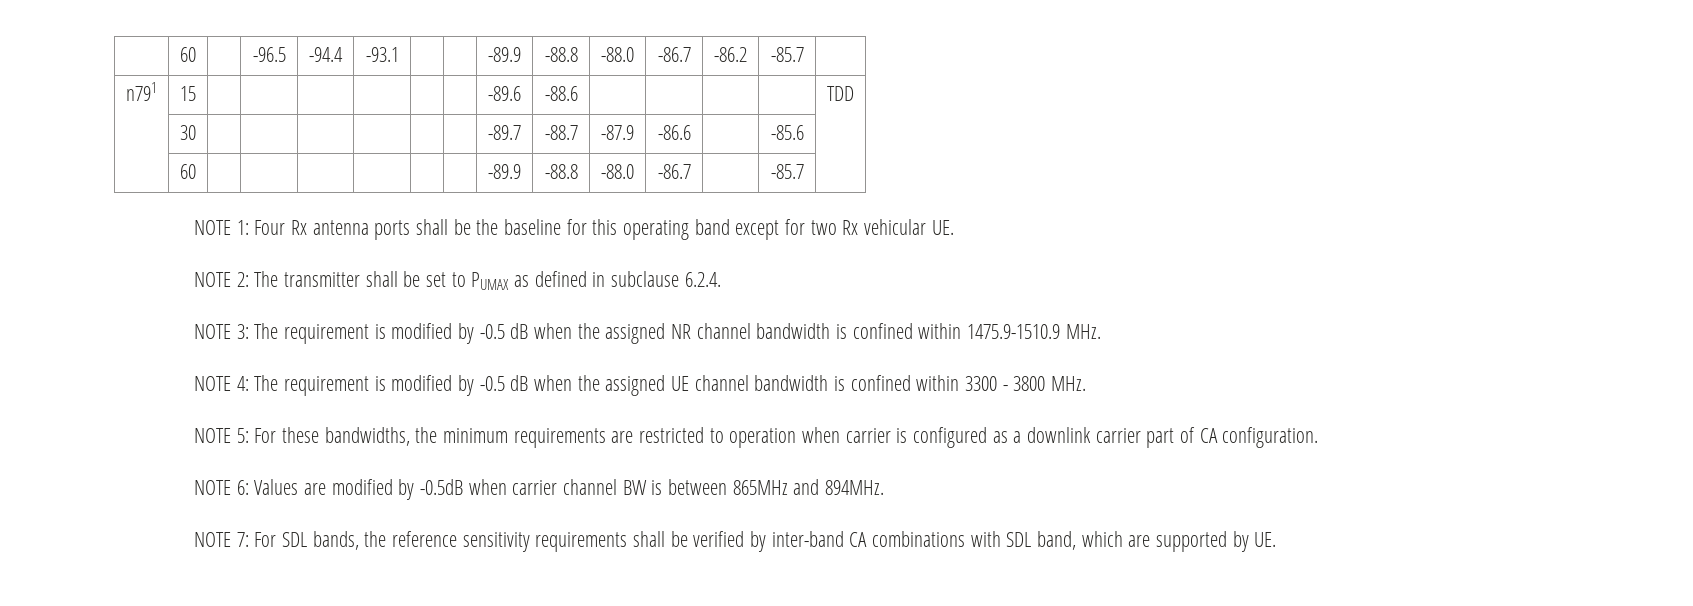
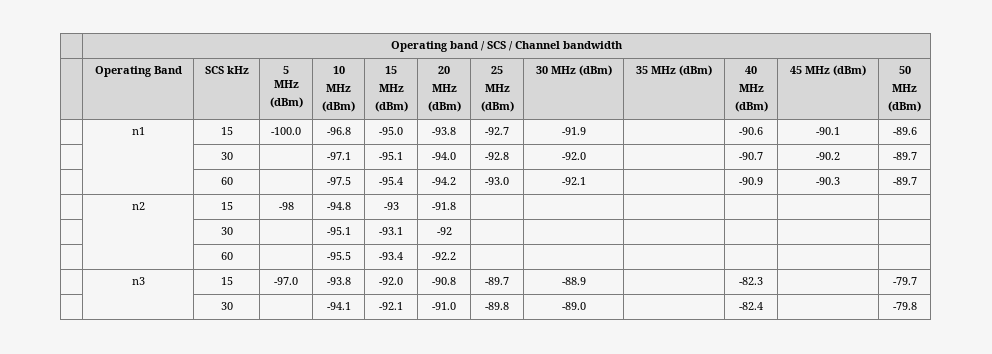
[180,47,196,62] [252,47,286,62] [309,47,343,62] [365,47,399,62] [488,47,521,62] [544,47,578,62] [601,47,634,62] [657,47,691,62] [714,47,747,62] [770,47,804,62] [126,82,157,101] [180,86,196,101] [488,86,521,101] [544,86,578,101] [827,86,854,101] [180,125,196,140] [488,125,521,140] [544,125,578,140] [601,125,634,140] [657,125,691,140] [770,125,804,140] [180,164,196,179] [488,164,521,179] [544,164,578,179] [601,164,634,179] [657,164,691,179] [770,164,804,179] [193,219,954,240] [193,271,721,290] [193,323,1101,344] [193,375,1087,396] [193,427,1319,448] [193,479,884,500] [193,531,1277,552] | 60 | | -96.5 | -94.4 | -93.1 | | | -89.9 | -88.8 | -88.0 | -86.7 | -86.2 | -85.7 | // n791 | 15 | | | | | | | -89.6 | -88.6 | | | | | TDD // | 30 | | | | | | | -89.7 | -88.7 | -87.9 | -86.6 | | -85.6 | // | 60 | | | | | | | -89.9 | -88.8 | -88.0 | -86.7 | | -85.7 | // NOTE 1: Four Rx antenna ports shall be the baseline for this operating band except for two Rx vehicular UE. // NOTE 2: The transmitter shall be set to PUMAX as defined in subclause 6.2.4. // NOTE 3: The requirement is modified by -0.5 dB when the assigned NR channel bandwidth is confined within 1475.9-1510.9 MHz. // NOTE 4: The requirement is modified by -0.5 dB when the assigned UE channel bandwidth is confined within 3300 - 3800 MHz. // NOTE 5: For these bandwidths, the minimum requirements are restricted to operation when carrier is configured as a downlink carrier part of CA configuration. // NOTE 6: Values are modified by -0.5dB when carrier channel BW is between 865MHz and 894MHz. // NOTE 7: For SDL bands, the reference sensitivity requirements shall be verified by inter-band CA combinations with SDL band, which are supported by UE. -> [391,41,623,52] [94,66,182,77] [204,66,249,74] [283,66,289,74] [273,80,299,88] [269,97,303,108] [332,66,345,74] [326,84,351,92] [322,101,355,112] [385,66,397,74] [378,84,404,92] [374,101,408,112] [438,66,450,74] [431,84,457,92] [427,101,461,112] [491,66,503,74] [484,84,510,92] [480,101,514,112] [535,65,612,76] [636,65,712,76] [745,66,757,74] [738,84,764,92] [734,101,768,112] [790,65,866,76] [898,66,911,74] [892,84,917,92] [888,101,921,112] [131,127,145,135] [220,127,233,135] [271,127,301,135] [326,127,351,135] [379,127,403,135] [432,127,456,135] [485,127,509,135] [561,127,586,135] [739,127,763,135] [816,127,840,135] [892,127,917,135] [220,152,233,160] [326,152,351,160] [379,152,403,160] [432,152,456,160] [485,152,509,160] [561,152,586,160] [739,152,763,160] [816,152,840,160] [892,152,917,160] [220,177,233,185] [326,177,351,185] [379,177,403,185] [432,177,456,185] [485,177,509,185] [561,177,586,185] [739,177,763,185] [816,177,840,185] [892,177,917,185] [131,202,145,210] [220,202,233,210] [278,202,294,210] [326,202,351,210] [383,202,399,210] [432,202,456,210] [220,227,233,235] [326,227,351,235] [379,227,403,235] [436,227,452,235] [220,252,233,260] [326,252,351,260] [379,252,403,260] [432,252,456,260] [131,277,145,285] [220,277,233,285] [274,277,298,285] [326,277,351,285] [379,277,403,285] [432,277,456,285] [485,277,509,285] [561,277,586,285] [739,277,763,285] [892,277,917,285] [220,302,233,310] [326,302,351,310] [379,302,403,310] [432,302,456,310] [485,302,509,310] [561,302,586,310] [739,302,763,310] [892,302,917,310] | Operating band / SCS / Channel bandwidth // | Operating Band | SCS kHz | 5 // MHz // (dBm) | 10 // MHz // (dBm) | 15 // MHz // (dBm) | 20 // MHz // (dBm) | 25 // MHz // (dBm) | 30 MHz (dBm) | 35 MHz (dBm) | 40 // MHz // (dBm) | 45 MHz (dBm) | 50 // MHz // (dBm) // | n1 | 15 | -100.0 | -96.8 | -95.0 | -93.8 | -92.7 | -91.9 | | -90.6 | -90.1 | -89.6 // | | 30 | | -97.1 | -95.1 | -94.0 | -92.8 | -92.0 | | -90.7 | -90.2 | -89.7 // | | 60 | | -97.5 | -95.4 | -94.2 | -93.0 | -92.1 | | -90.9 | -90.3 | -89.7 // | n2 | 15 | -98 | -94.8 | -93 | -91.8 | | | | | | // | | 30 | | -95.1 | -93.1 | -92 | | | | | | // | | 60 | | -95.5 | -93.4 | -92.2 | | | | | | // | n3 | 15 | -97.0 | -93.8 | -92.0 | -90.8 | -89.7 | -88.9 | | -82.3 | | -79.7 // | | 30 | | -94.1 | -92.1 | -91.0 | -89.8 | -89.0 | | -82.4 | | -79.8

